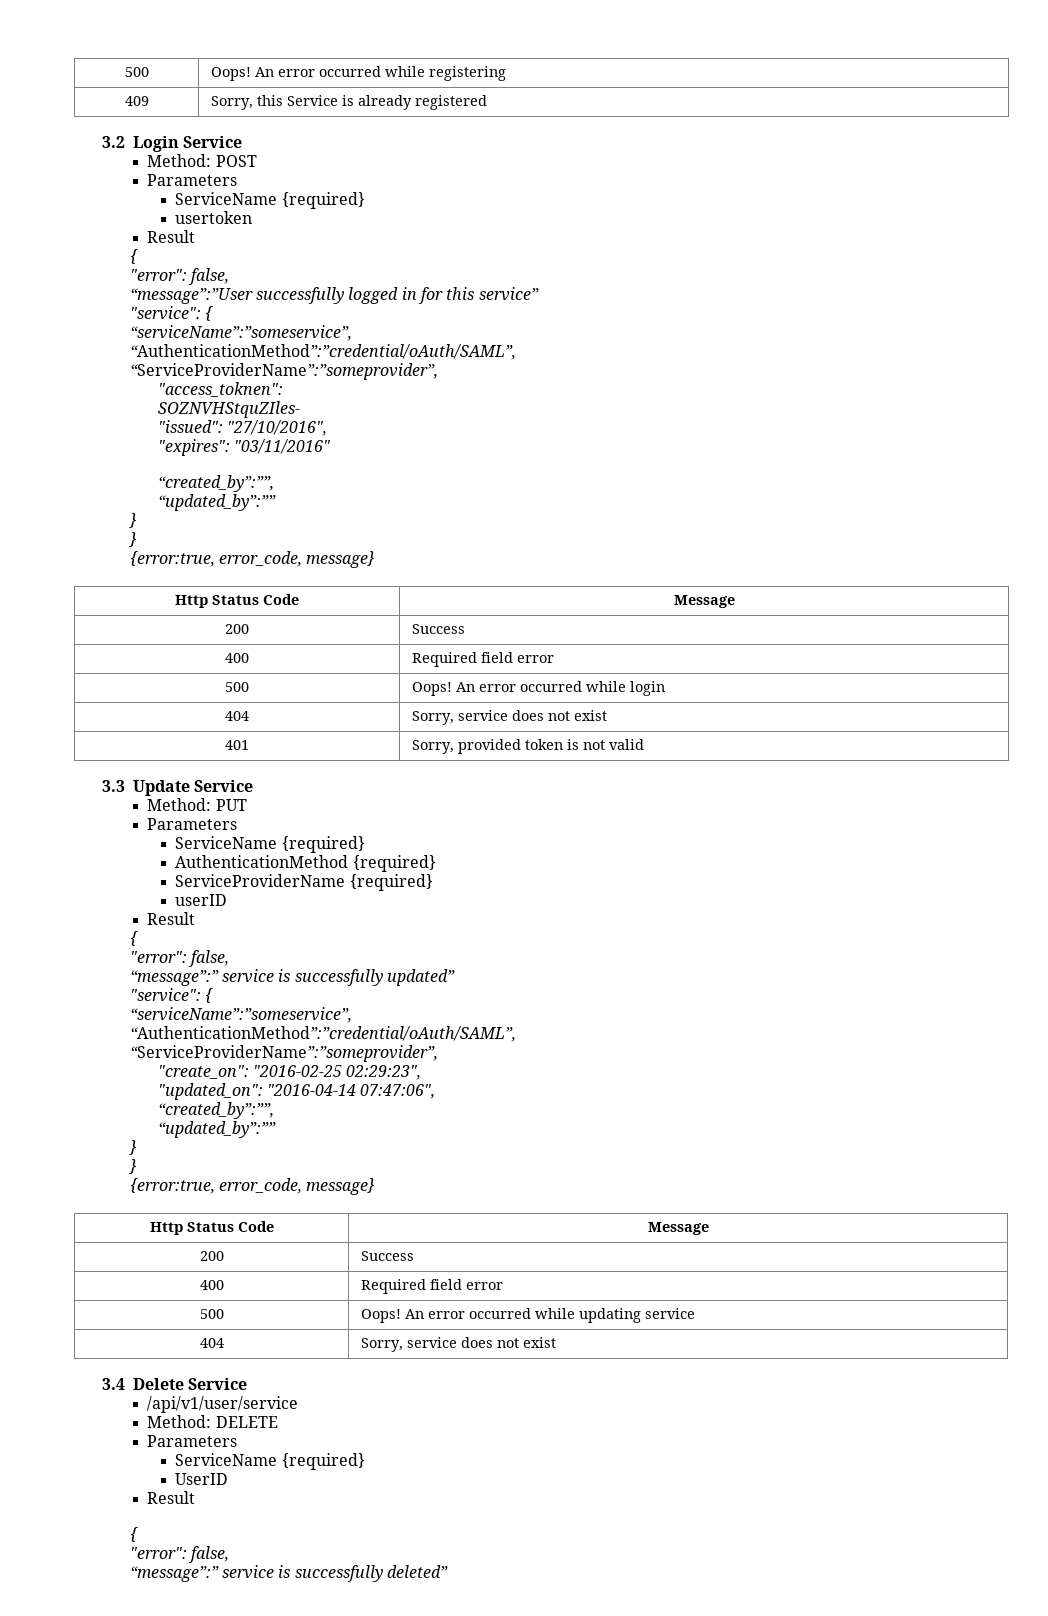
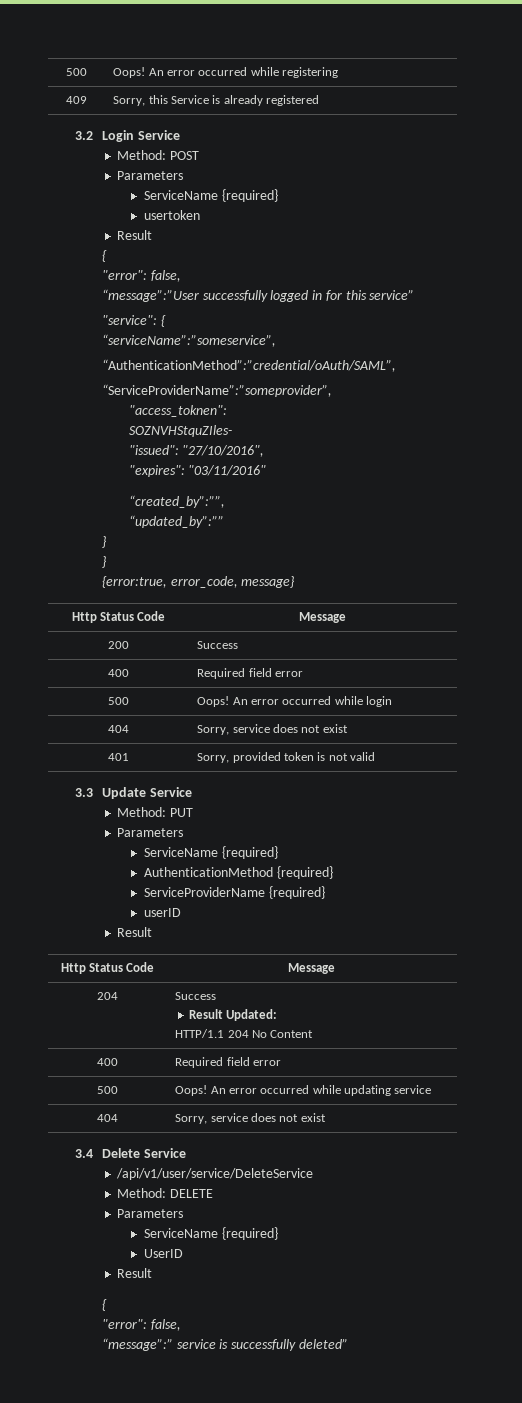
[129,931,138,946] [129,950,230,967] [129,969,456,986] [129,988,214,1003] [129,1007,352,1023] [129,1026,516,1042] [129,1045,438,1062] [157,1065,422,1080] [157,1083,436,1100] [157,1102,274,1119] [157,1121,276,1138] [128,1140,137,1155] [128,1159,137,1174] [129,1178,376,1195] [149,1221,274,1235] [647,1222,709,1235] [199,1251,224,1261] [360,1251,414,1261] // { // "error": false, // “message”:” service is successfully updated” // "service": { // “serviceName”:”someservice”, // “AuthenticationMethod”:”credential/oAuth/SAML”, // “ServiceProviderName”:”someprovider”, // "create_on": "2016-02-25 02:29:23", // "updated_on": "2016-04-14 07:47:06", // “created_by”:””, // “updated_by”:”” // } // } // {error:true, error_code, message} // Http Status Code | Message // 200 | Success -> [60,962,155,974] [288,963,335,974] [97,992,118,1000] [175,992,217,1000] [188,1009,278,1021] [175,1029,314,1038] // Http Status Code | Message // 204 | Success // Result Updated: // HTTP/1.1 204 No Content
[147,1396,299,1413] /api/v1/user/service -> [116,1168,314,1180] /api/v1/user/service/DeleteService

